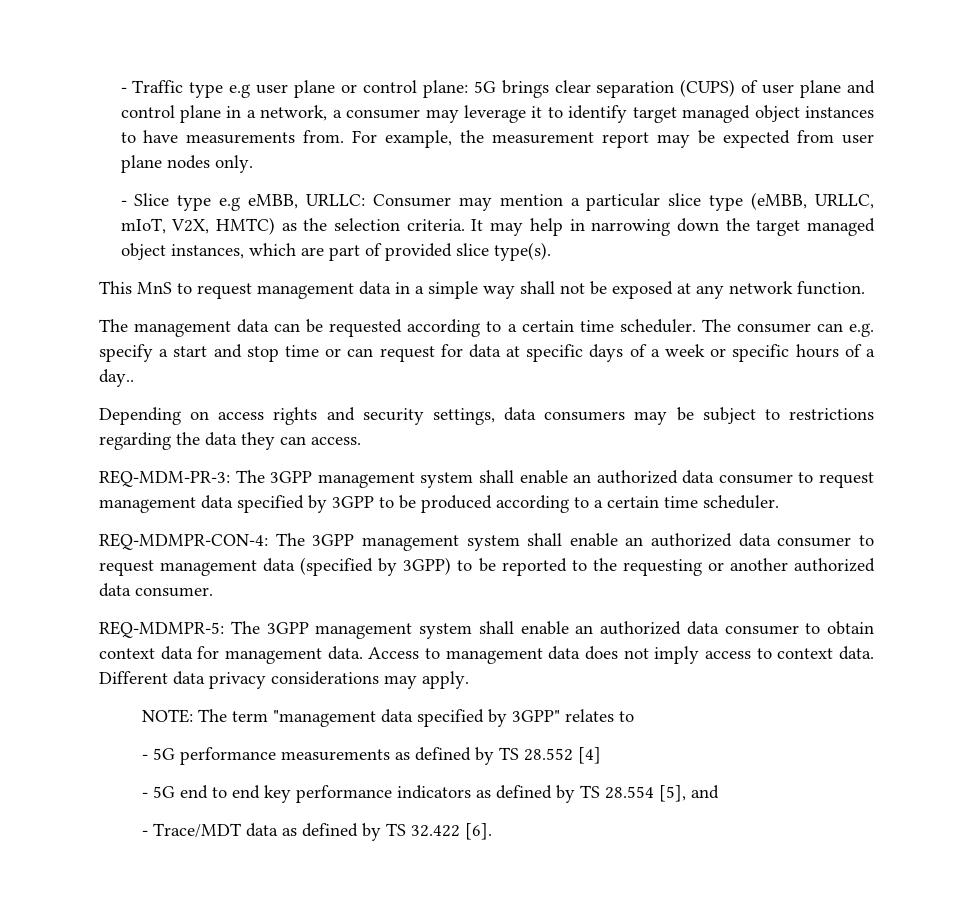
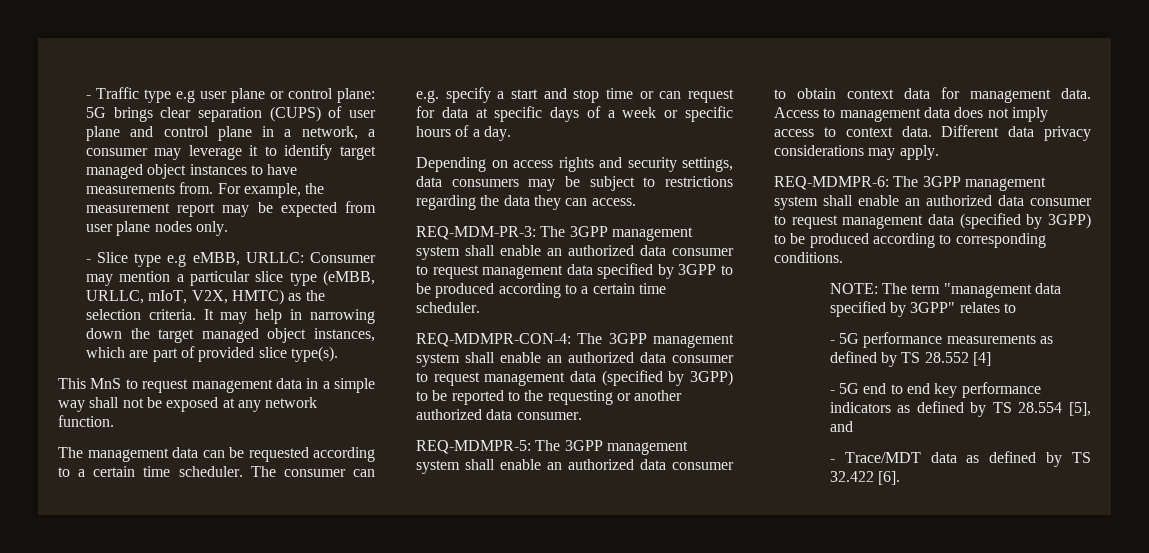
[99,369,134,387] day.. -> [483,126,511,141] day.
(469, 680) none -> [774,176,1046,191] [774,195,1092,210] [774,213,1091,229] [774,233,1046,248] [774,252,843,263] // REQ-MDMPR-6: The 3GPP management system shall enable an authorized data consumer to request management data (specified by 3GPP) to be produced according to corresponding conditions.

